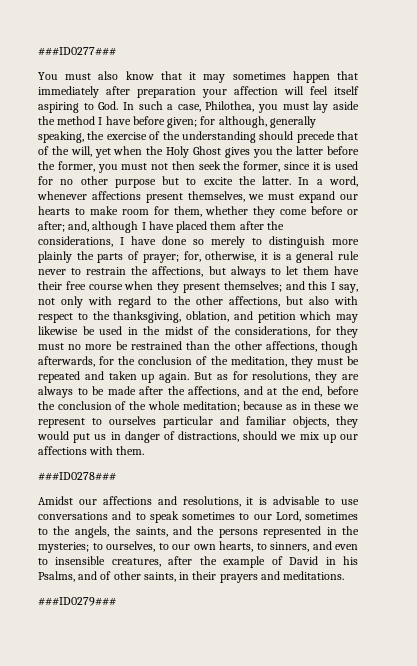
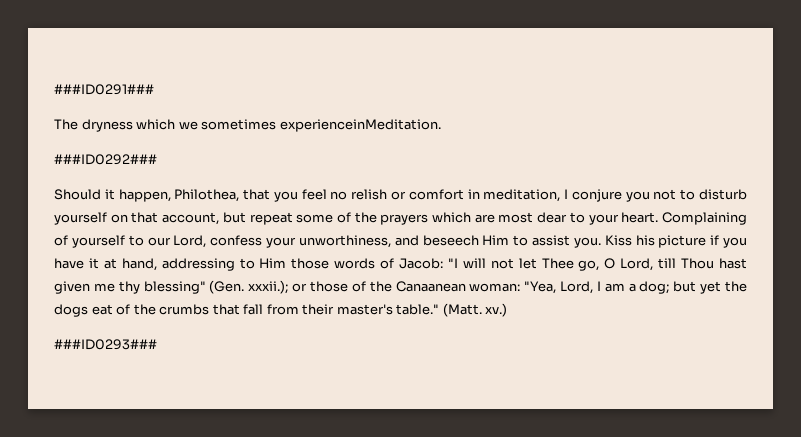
[38,47,116,56] [38,71,358,83] [38,86,359,98] [38,101,359,113] [38,116,316,128] [38,131,358,143] [38,146,359,158] [38,161,358,173] [38,176,358,188] [37,191,358,203] [38,206,358,218] [38,221,284,233] [38,236,359,248] [38,251,359,263] [38,266,359,278] [38,281,358,293] [38,296,358,308] [38,311,358,323] [38,326,358,338] [38,341,358,353] [38,356,359,368] [38,371,360,383] [38,386,359,398] [38,401,359,412] [38,416,358,428] [37,431,359,443] [38,446,145,455] [38,472,116,481] [38,496,359,507] [38,511,358,523] [38,526,359,538] [38,541,358,553] [38,556,358,568] [38,571,345,583] [38,597,116,606] ###ID0277### // You must also know that it may sometimes happen that immediately after preparation your affection will feel itself aspiring to God. In such a case, Philothea, you must lay aside the method I have before given; for although, generally speaking, the exercise of the understanding should precede that of the will, yet when the Holy Ghost gives you the latter before the former, you must not then seek the former, since it is used for no other purpose but to excite the latter. In a word, whenever affections present themselves, we must expand our hearts to make room for them, whether they come before or after; and, although I have placed them after the considerations, I have done so merely to distinguish more plainly the parts of prayer; for, otherwise, it is a general rule never to restrain the affections, but always to let them have their free course when they present themselves; and this I say, not only with regard to the other affections, but also with respect to the thanksgiving, oblation, and petition which may likewise be used in the midst of the considerations, for they must no more be restrained than the other affections, though afterwards, for the conclusion of the meditation, they must be repeated and taken up again. But as for resolutions, they are always to be made after the affections, and at the end, before the conclusion of the whole meditation; because as in these we represent to ourselves particular and familiar objects, they would put us in danger of distractions, should we mix up our affections with them. // ###ID0278### // Amidst our affections and resolutions, it is advisable to use conversations and to speak sometimes to our Lord, sometimes to the angels, the saints, and the persons represented in the mysteries; to ourselves, to our own hearts, to sinners, and even to insensible creatures, after the example of David in his Psalms, and of other saints, in their prayers and meditations. // ###ID0279### -> [54,84,154,95] [54,119,441,132] [54,154,157,165] [54,189,748,202] [54,212,747,225] [54,235,748,248] [54,258,748,271] [54,280,748,294] [54,303,508,317] [54,339,157,350] ###ID0291### // The dryness which we sometimes experienceinMeditation. // ###ID0292### // Should it happen, Philothea, that you feel no relish or comfort in meditation, I conjure you not to disturb yourself on that account, but repeat some of the prayers which are most dear to your heart. Complaining of yourself to our Lord, confess your unworthiness, and beseech Him to assist you. Kiss his picture if you have it at hand, addressing to Him those words of Jacob: "I will not let Thee go, O Lord, till Thou hast given me thy blessing" (Gen. xxxii.); or those of the Canaanean woman: "Yea, Lord, I am a dog; but yet the dogs eat of the crumbs that fall from their master's table." (Matt. xv.) // ###ID0293###

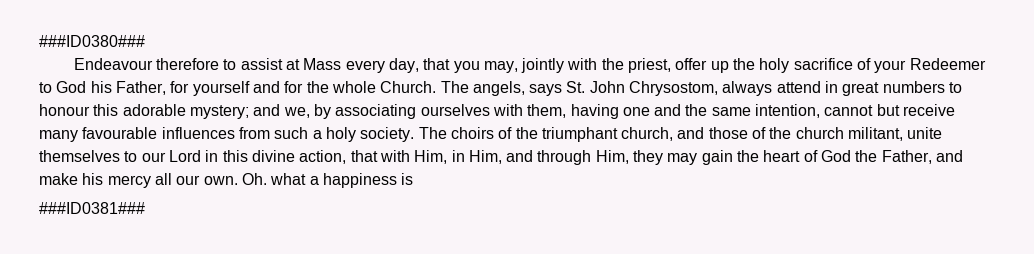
[54,84,154,95] [54,119,441,132] [54,154,157,165] [54,189,748,202] [54,212,747,225] [54,235,748,248] [54,258,748,271] [54,280,748,294] [54,303,508,317] [54,339,157,350] ###ID0291### // The dryness which we sometimes experienceinMeditation. // ###ID0292### // Should it happen, Philothea, that you feel no relish or comfort in meditation, I conjure you not to disturb yourself on that account, but repeat some of the prayers which are most dear to your heart. Complaining of yourself to our Lord, confess your unworthiness, and beseech Him to assist you. Kiss his picture if you have it at hand, addressing to Him those words of Jacob: "I will not let Thee go, O Lord, till Thou hast given me thy blessing" (Gen. xxxii.); or those of the Canaanean woman: "Yea, Lord, I am a dog; but yet the dogs eat of the crumbs that fall from their master's table." (Matt. xv.) // ###ID0293### -> [39,35,145,47] [73,58,986,73] [39,81,963,96] [39,104,956,119] [39,127,943,142] [39,150,964,165] [39,173,414,188] [39,202,145,214] ###ID0380### // Endeavour therefore to assist at Mass every day, that you may, jointly with the priest, offer up the holy sacrifice of your Redeemer to God his Father, for yourself and for the whole Church. The angels, says St. John Chrysostom, always attend in great numbers to honour this adorable mystery; and we, by associating ourselves with them, having one and the same intention, cannot but receive many favourable influences from such a holy society. The choirs of the triumphant church, and those of the church militant, unite themselves to our Lord in this divine action, that with Him, in Him, and through Him, they may gain the heart of God the Father, and make his mercy all our own. Oh. what a happiness is // ###ID0381###

